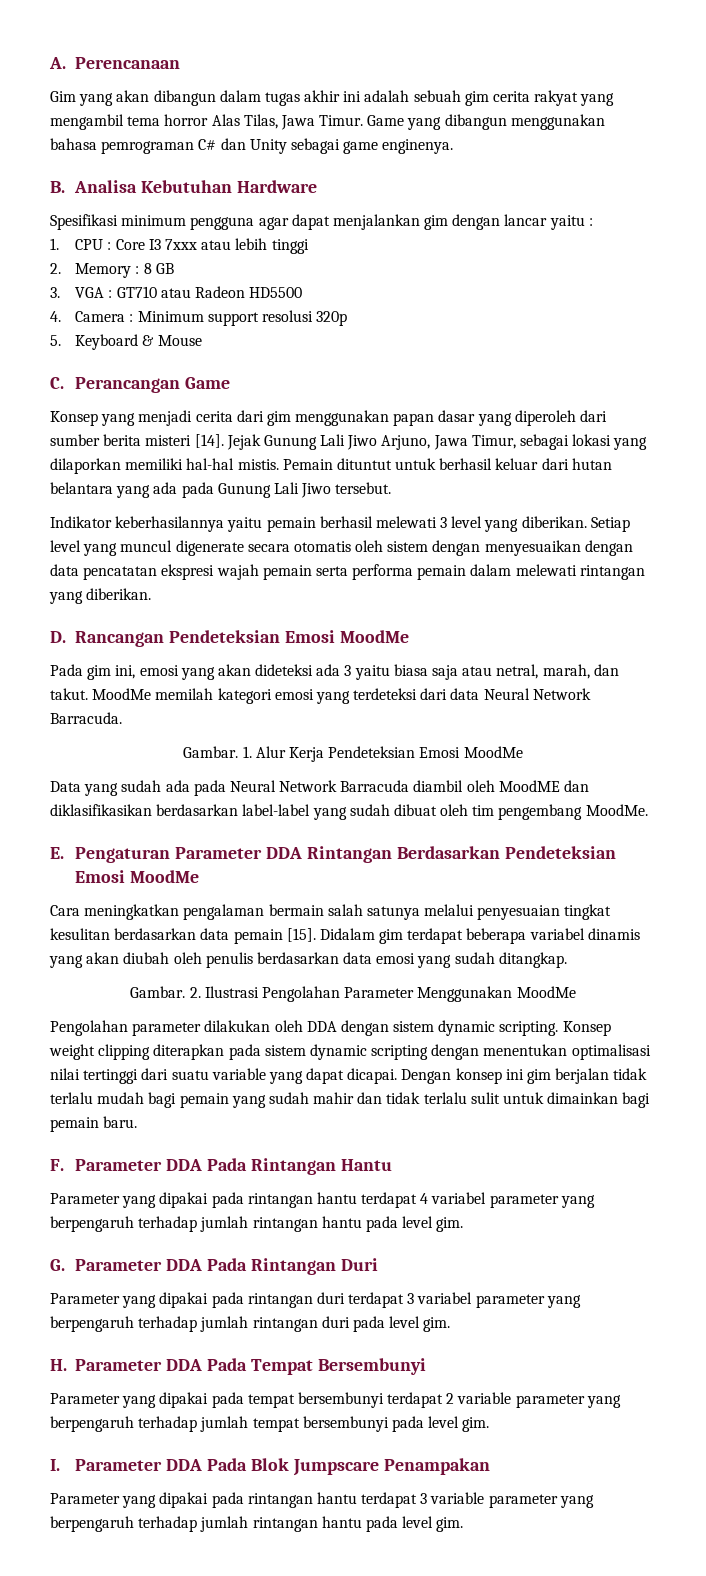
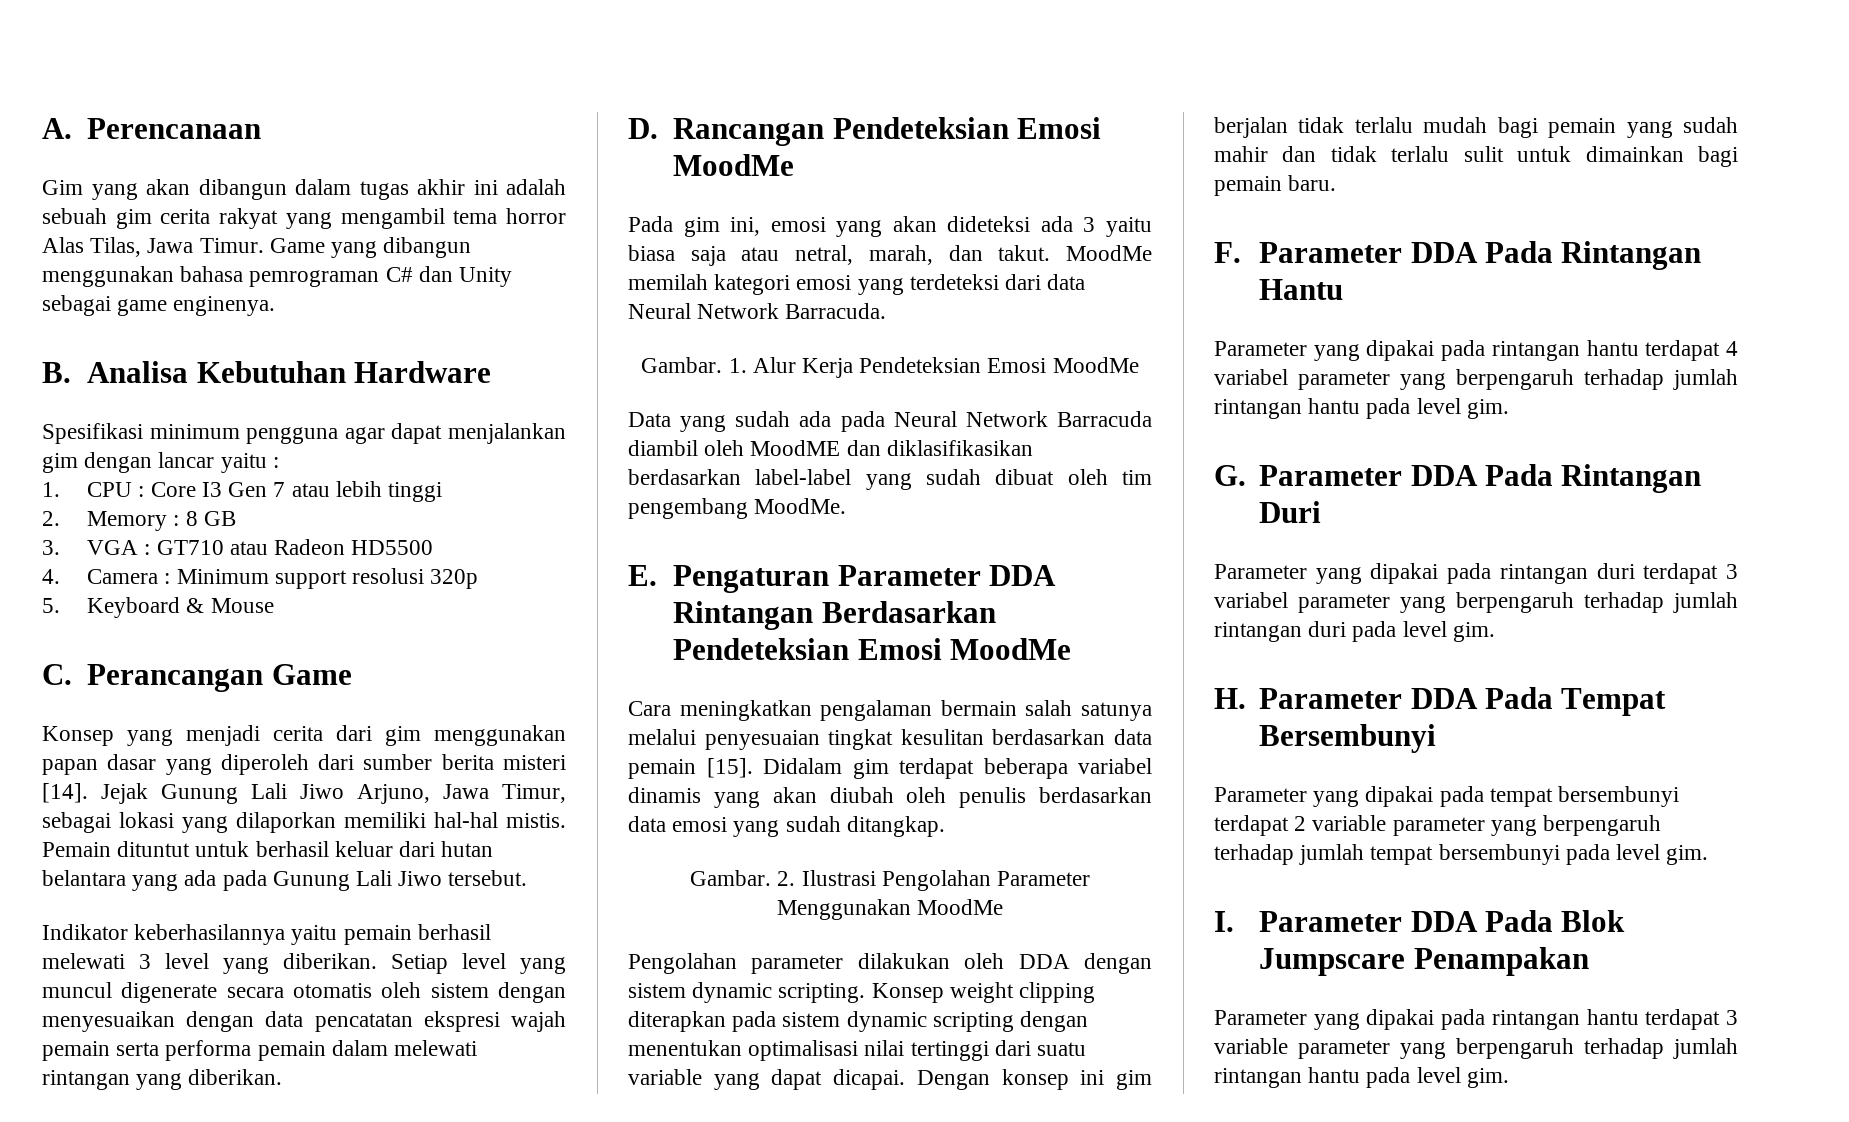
[164,239,197,250] 7xxx -> [228,482,286,497] Gen 7

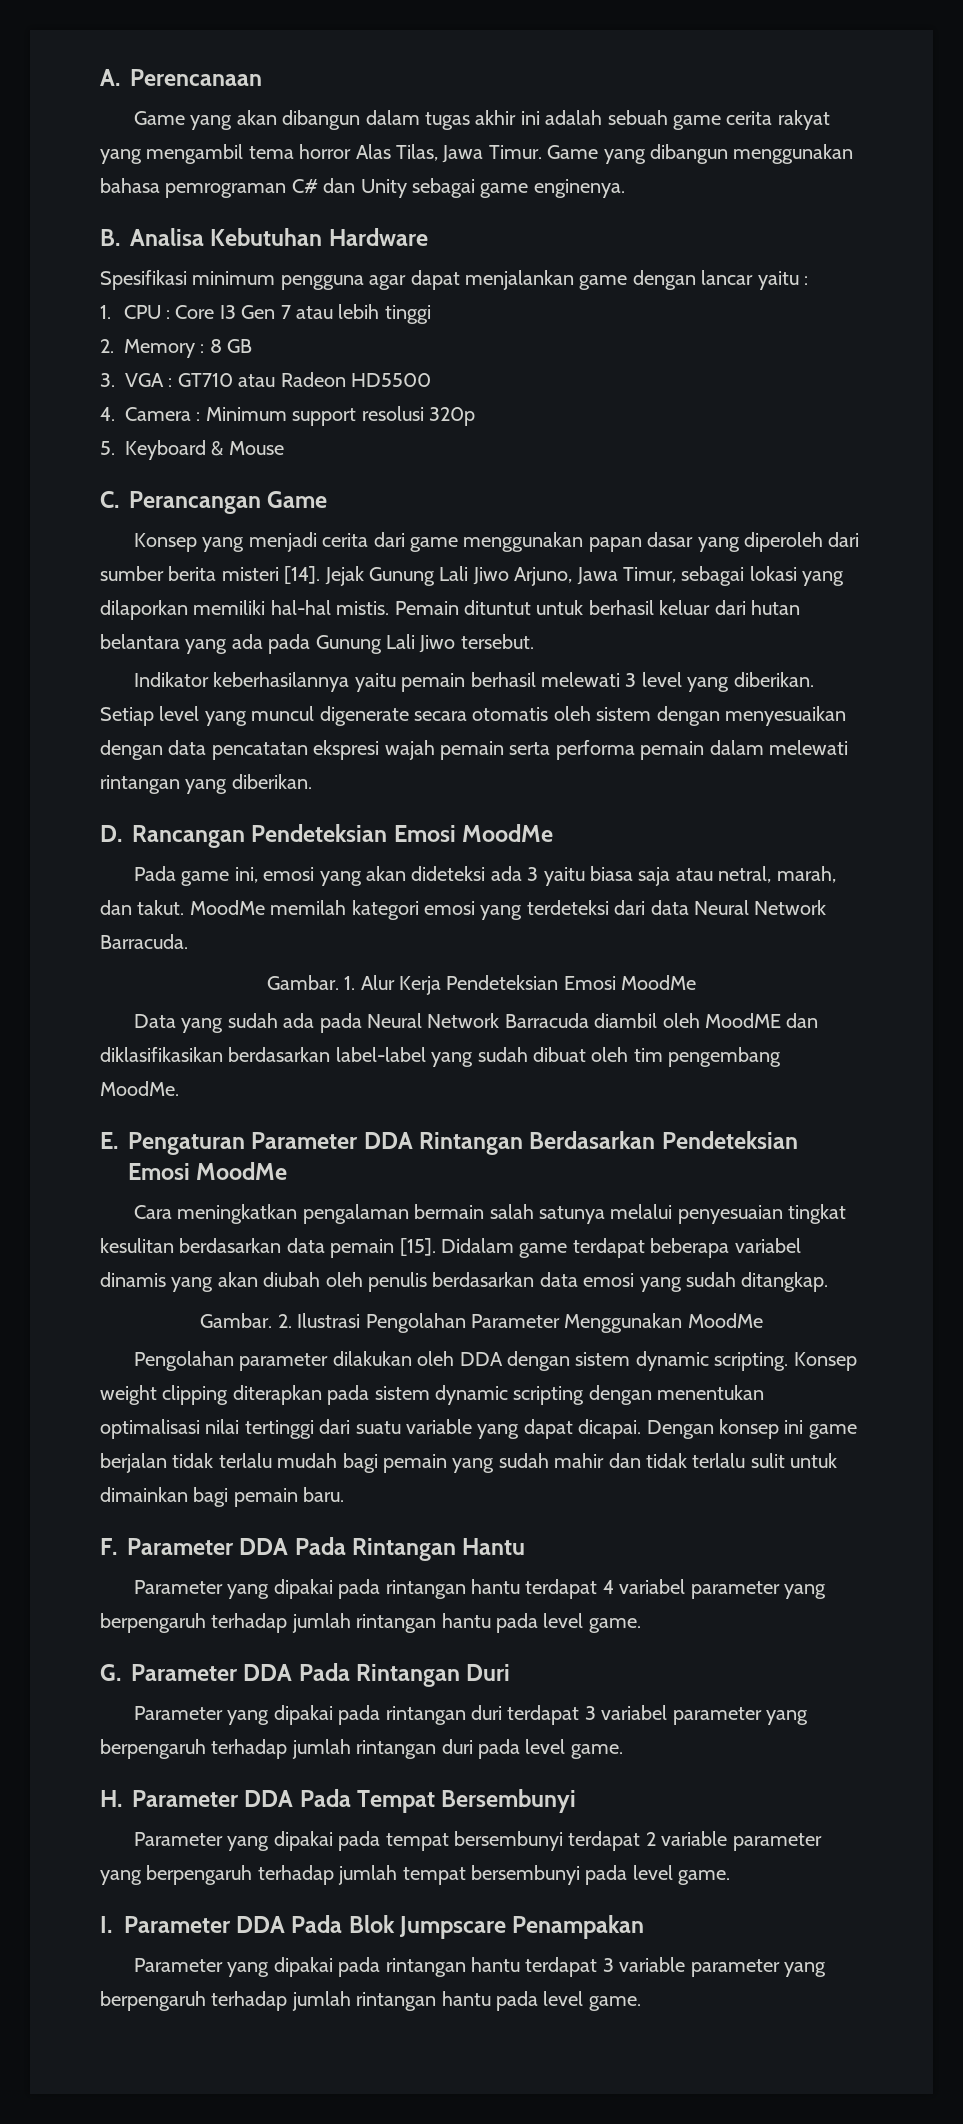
[42,180,83,195] Gim -> [133,111,185,125] Game
[115,209,152,229] gim -> [672,115,721,130] game
[42,453,78,473] gim -> [579,275,628,290] game
[385,726,421,746] gim -> [409,537,458,552] game
[683,217,720,237] gim -> [181,871,230,886] game
[852,759,889,779] gim -> [519,1243,568,1258] game
[1116,1070,1152,1090] gim -> [808,1424,857,1439] game
[1466,399,1509,419] gim. -> [588,1618,641,1633] game.
[1452,622,1495,642] gim. -> [570,1744,623,1759] game.
[1666,845,1709,865] gim. -> [678,1870,731,1885] game.
[1466,1068,1509,1088] gim. -> [588,1996,641,2011] game.

